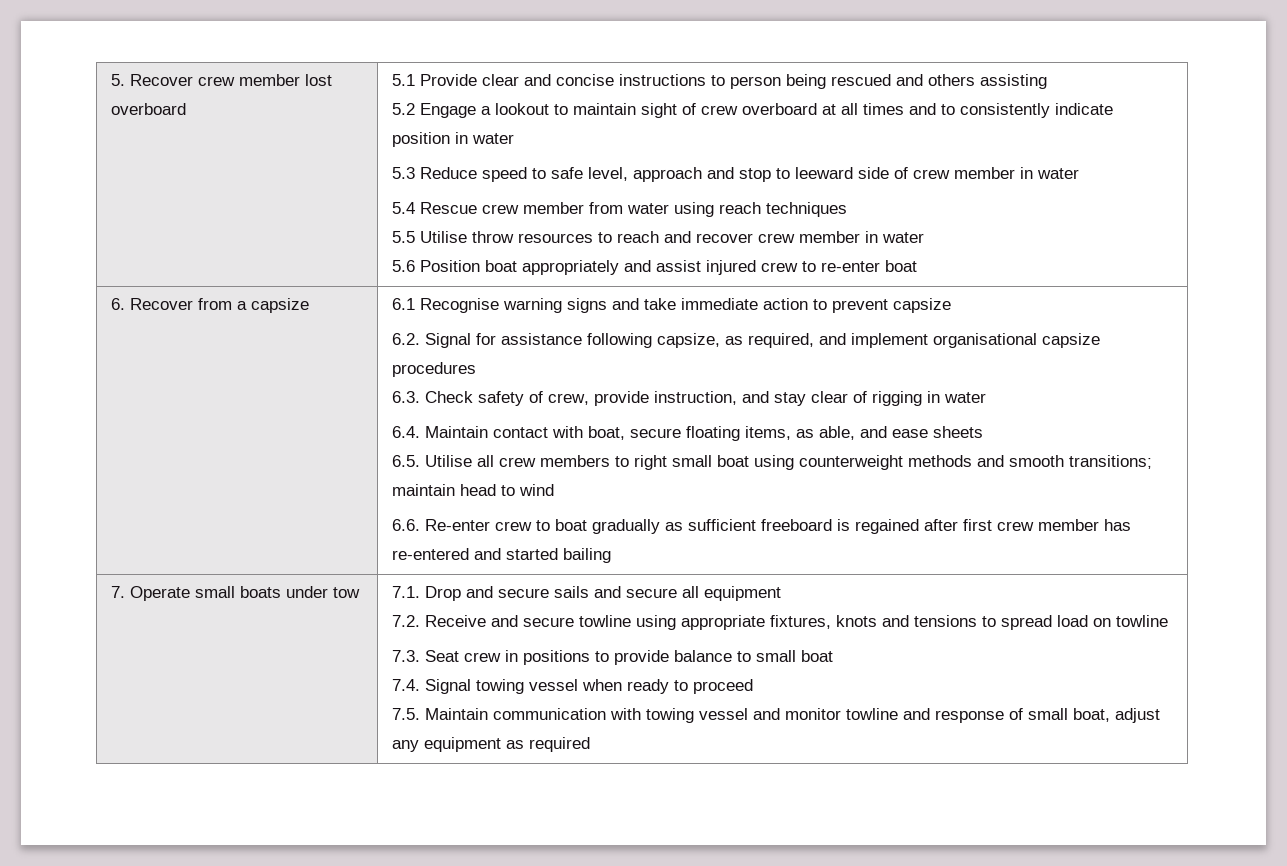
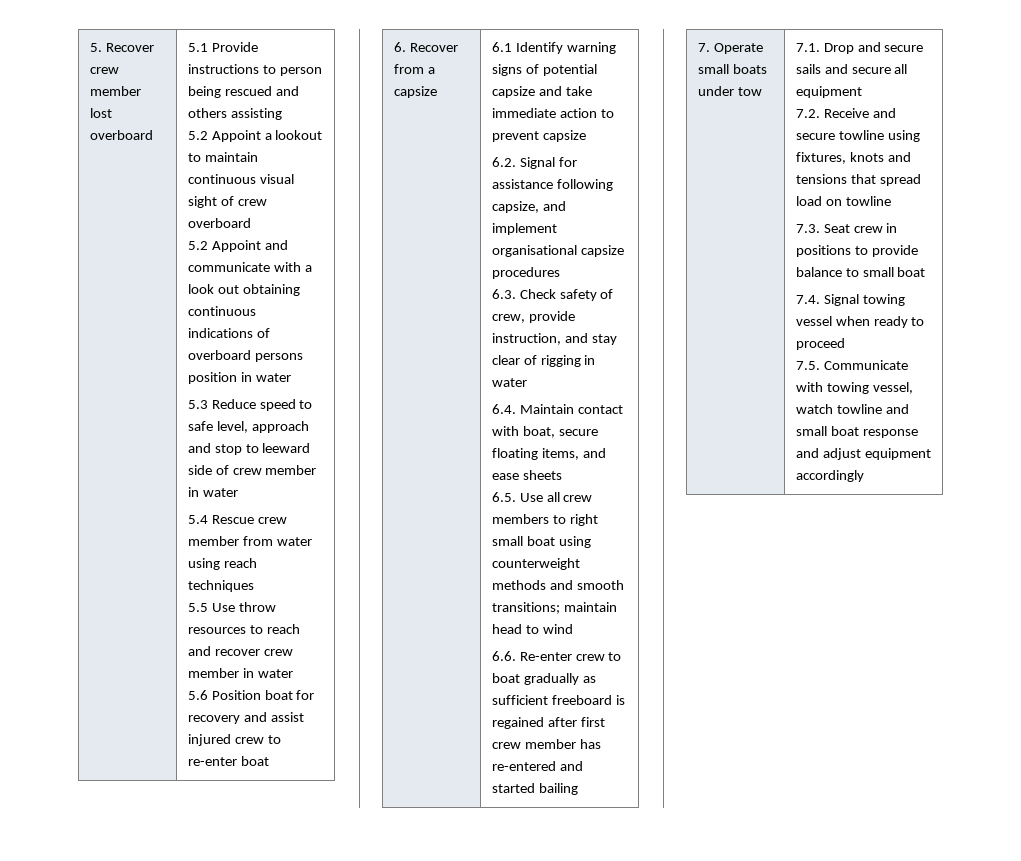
[482,74,615,86] clear and concise -> (258, 47) none
[420,103,477,118] Engage -> [211,130,261,142] Appoint
(637, 109) none -> [187,174,294,184] continuous visual
[822,103,1114,118] at all times and to consistently indicate -> [187,240,288,252] [187,262,312,272] [187,284,300,296] [187,306,256,316] [187,328,270,338] [187,350,303,362] // 5.2 Appoint and communicate with a look out obtaining continuous indications of overboard persons
[420,231,468,243] Utilise -> [211,603,235,612] Use
[522,260,620,275] appropriately -> [296,690,315,700] [187,715,240,724] for recovery
[420,298,500,313] Recognise -> [515,42,563,54] Identify
(608, 305) none -> [525,64,597,76] [491,86,535,98] of potential capsize
[725,333,815,348] as required, -> (539, 207) none
[796,426,856,440] as able, -> (579, 454) none
[425,455,473,467] Utilise -> [519,493,543,502] Use
[681,615,766,630] appropriate -> (920, 136) none
[982,616,997,627] to -> [850,174,876,184] that
[425,708,1161,723] [392,737,591,752] Maintain communication with towing vessel and monitor towline and response of small boat, adjust any equipment as required -> [823,360,908,370] [795,382,913,394] [795,404,909,414] [795,426,918,438] [795,448,931,460] [795,470,864,482] Communicate with towing vessel, watch towline and small boat response and adjust equipment accordingly

